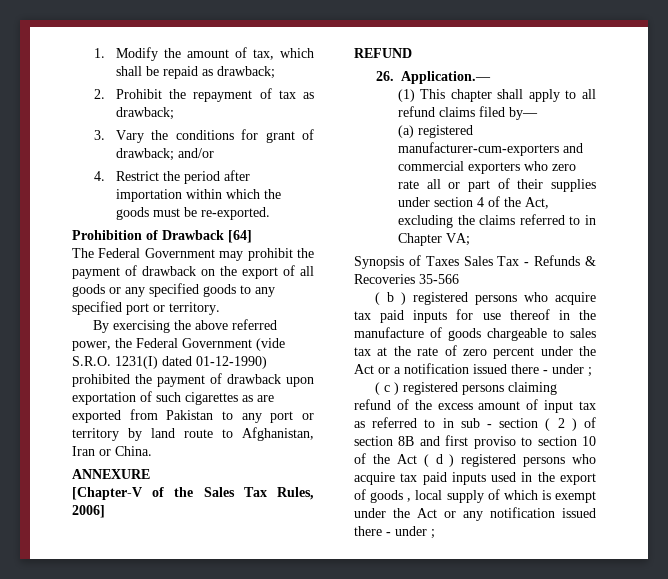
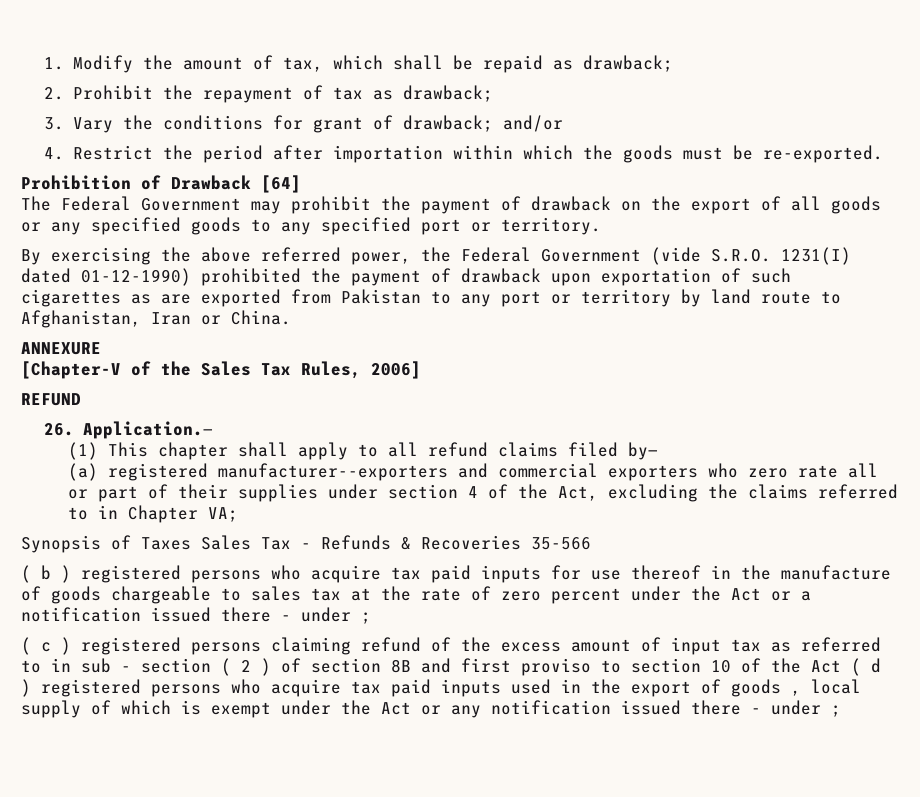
[397,142,559,156] manufacturer-cum-exporters -> [217,463,448,481] manufacturer--exporters

